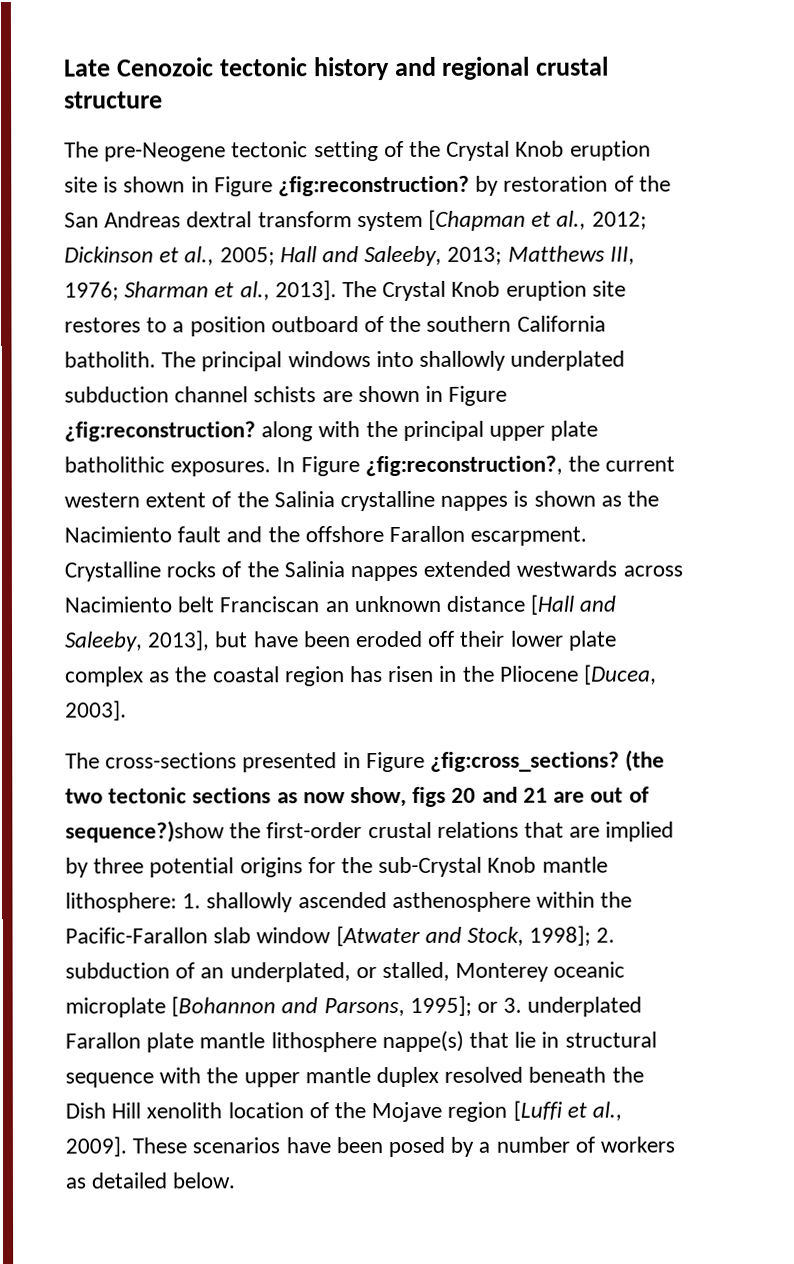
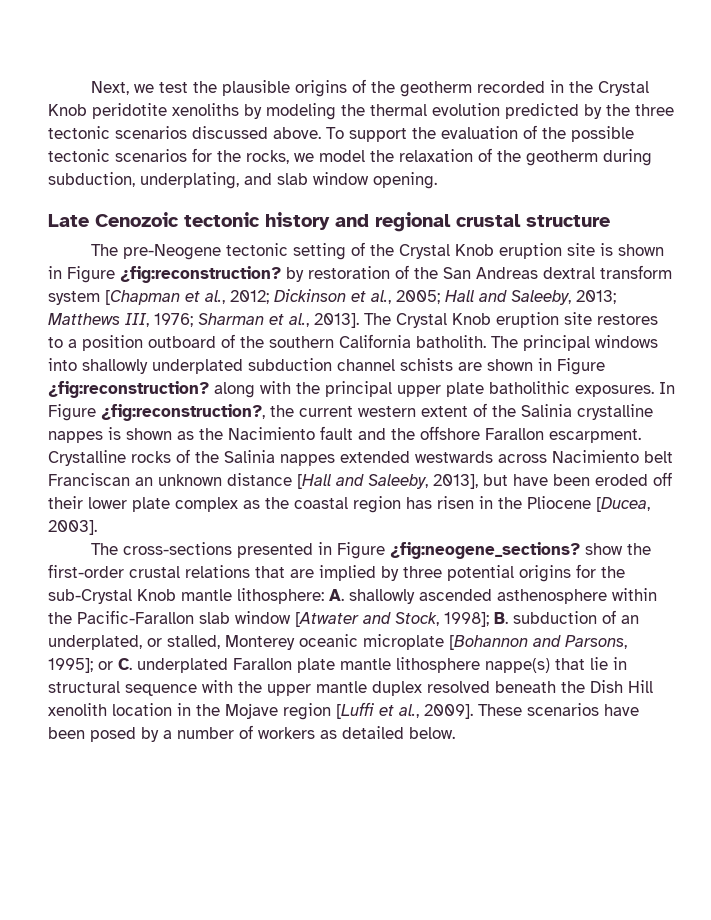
(64, 68) none -> [90,79,649,97] [48,103,674,120] [48,125,634,142] [48,148,652,166] [48,172,437,189] Next, we test the plausible origins of the geotherm recorded in the Crystal Knob peridotite xenoliths by modeling the thermal evolution predicted by the three tectonic scenarios discussed above. To support the evaluation of the possible tectonic scenarios for the rocks, we model the relaxation of the geotherm during subduction, underplating, and slab window opening. //
[430,749,666,772] [65,786,650,808] [65,820,225,843] ¿fig:cross_sections? (the two tectonic sections as now show, figs 20 and 21 are out of sequence?)show -> [389,542,623,559] ¿fig:neogene_sections? show
[182,893,202,909] 1. -> [329,589,344,601] A.
[596,927,616,943] 2. -> [494,612,508,624] B.
[503,997,523,1013] 3. -> [118,658,132,670] C.
[308,1102,329,1119] of -> [177,703,191,716] in

